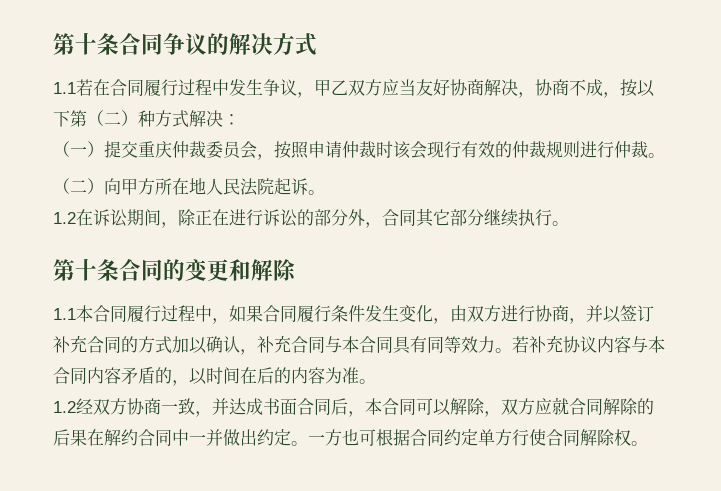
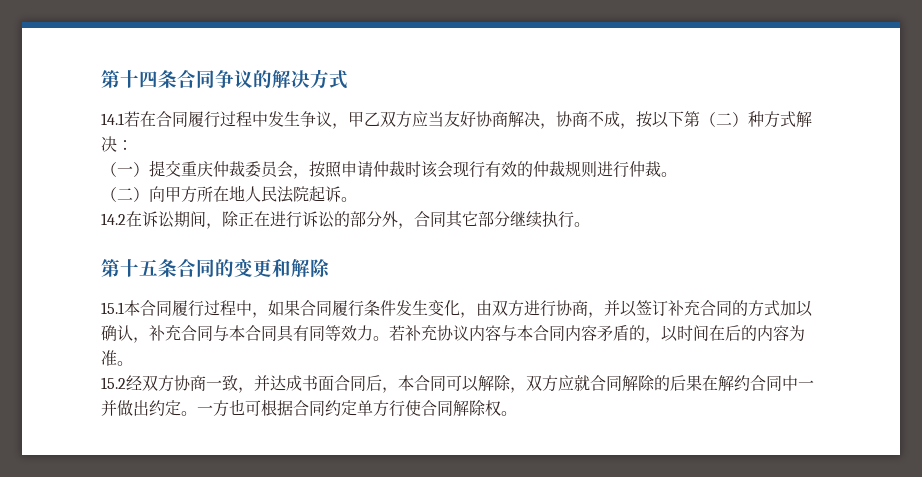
[53,33,97,55] 第十 -> [101,70,158,88] 第十四
[53,82,76,94] 1.1 -> [101,113,124,125] 14.1
[53,212,76,224] 1.2 -> [101,213,126,225] 14.2
(97, 270) none -> [139,259,158,276] 五
[53,308,76,320] 1.1 -> [101,302,124,314] 15.1
[53,401,76,413] 1.2 -> [101,377,126,389] 15.2

